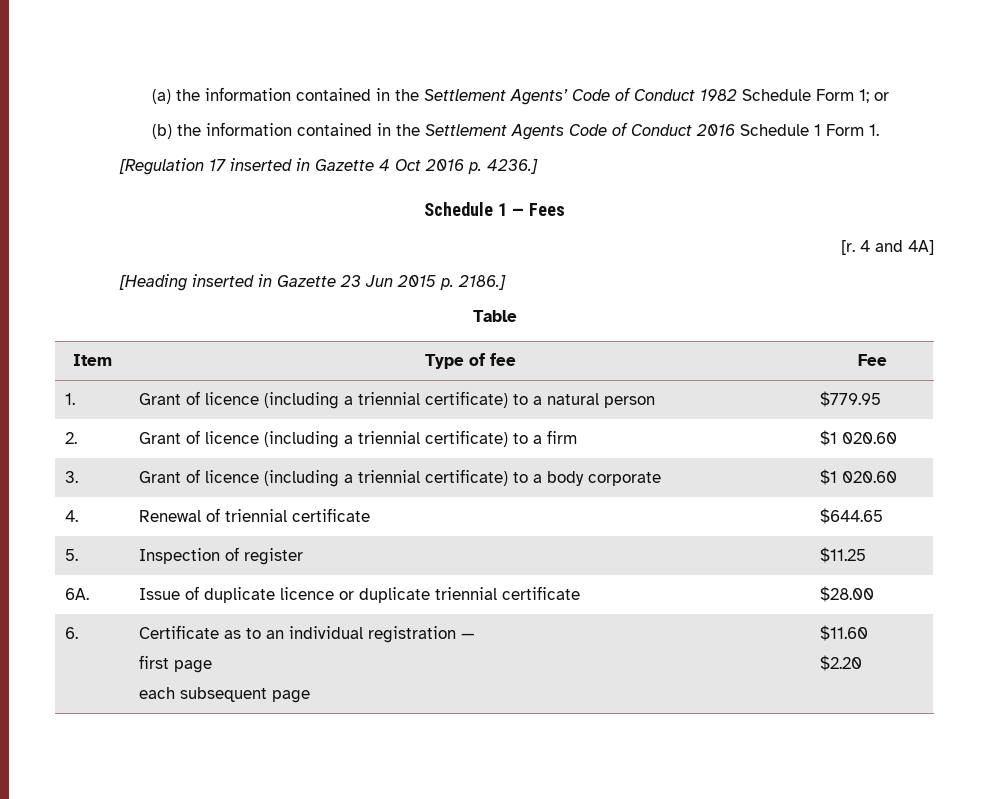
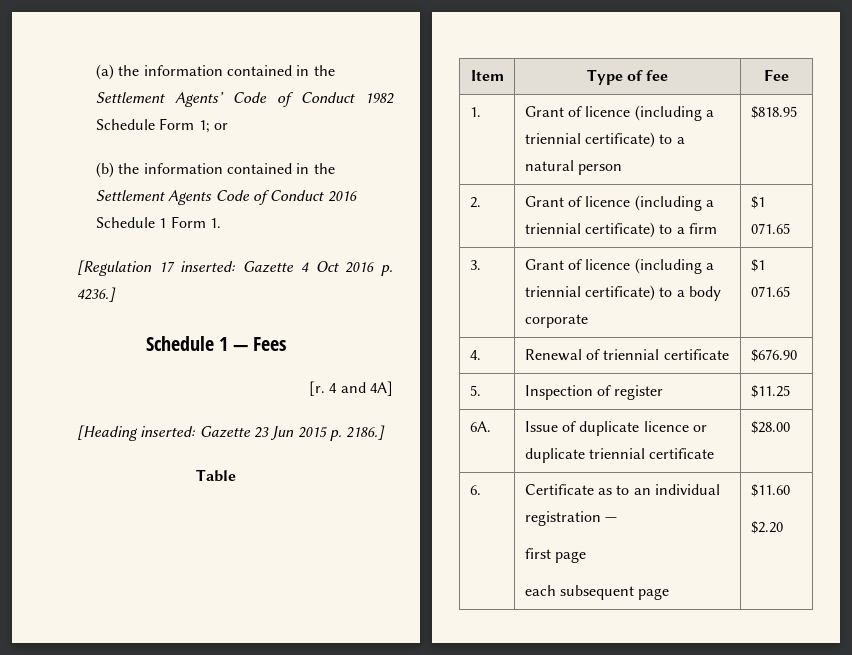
[229,158,310,171] inserted in -> [180,261,236,272] inserted:
[191,274,272,287] inserted in -> [140,426,196,437] inserted:
[820,391,882,407] $779.95 -> [750,106,797,119] $818.95
[842,432,898,444] 020.60 -> [750,223,790,234] 071.65
[842,471,898,483] 020.60 -> [750,286,790,297] 071.65
[820,508,884,524] $644.65 -> [750,349,797,362] $676.90

